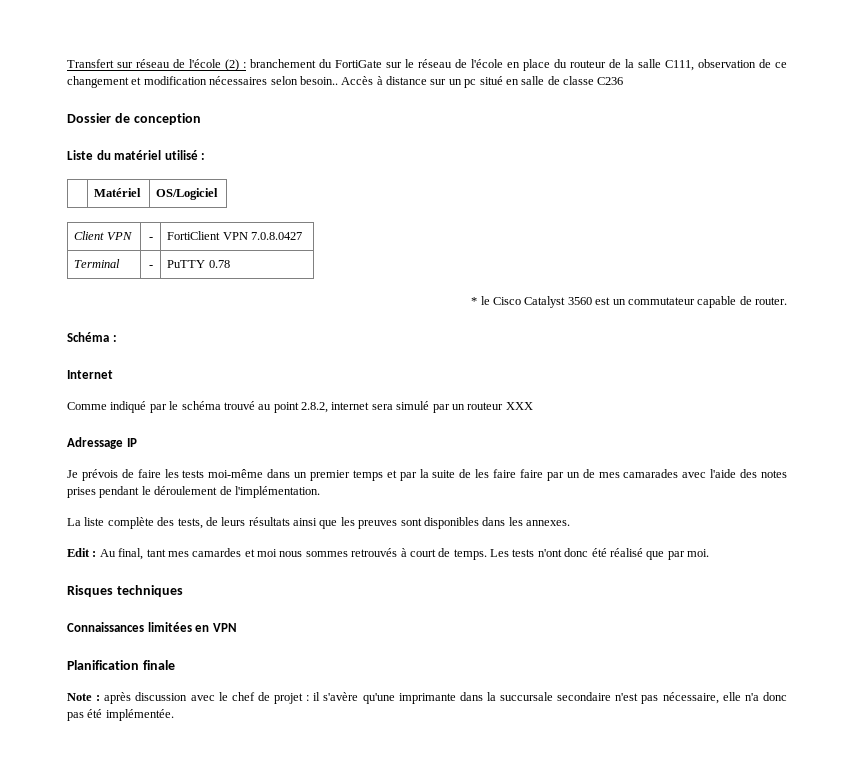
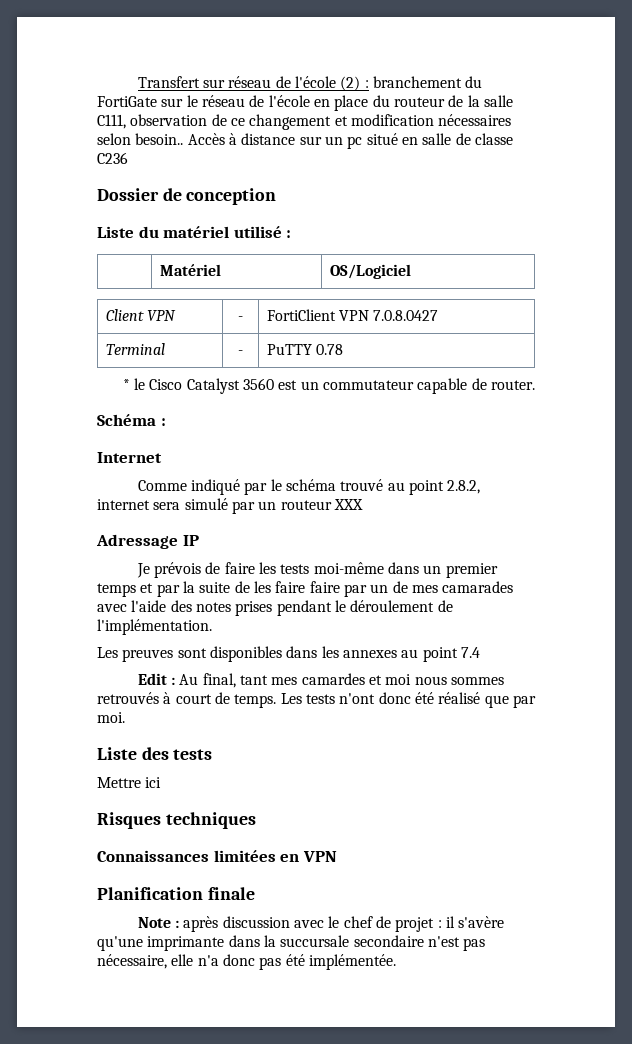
[67,517,355,529] La liste complète des tests, de leurs résultats ainsi que les -> [97,647,118,658] Les
[526,520,570,526] annexes. -> [342,647,480,662] annexes au point 7.4
(709, 553) none -> [97,747,213,760] [97,777,162,788] // Liste des tests // Mettre ici

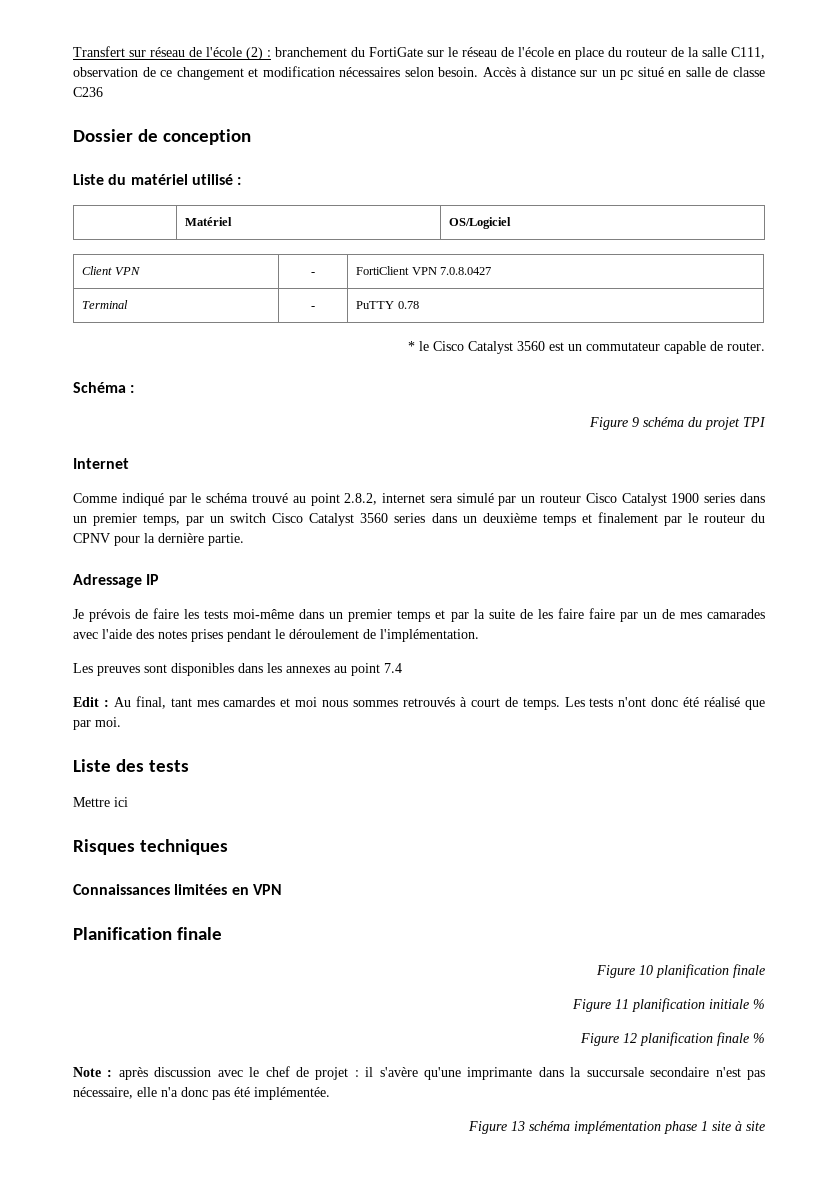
[135,133,184,145] besoin.. -> [438,67,479,77] besoin.
(166, 422) none -> [589,417,766,430] // Figure 9 schéma du projet TPI
[333,499,363,510] XXX -> [585,493,765,506] [73,512,765,526] [73,533,244,546] Cisco Catalyst 1900 series dans un premier temps, par un switch Cisco Catalyst 3560 series dans un deuxième temps et finalement par le routeur du CPNV pour la dernière partie.
(255, 893) none -> [596,964,765,978] [572,998,765,1012] [580,1032,765,1046] // Figure 10 planification finale // Figure 11 planification initiale % // Figure 12 planification finale %
(396, 962) none -> [468,1121,765,1134] // Figure 13 schéma implémentation phase 1 site à site

